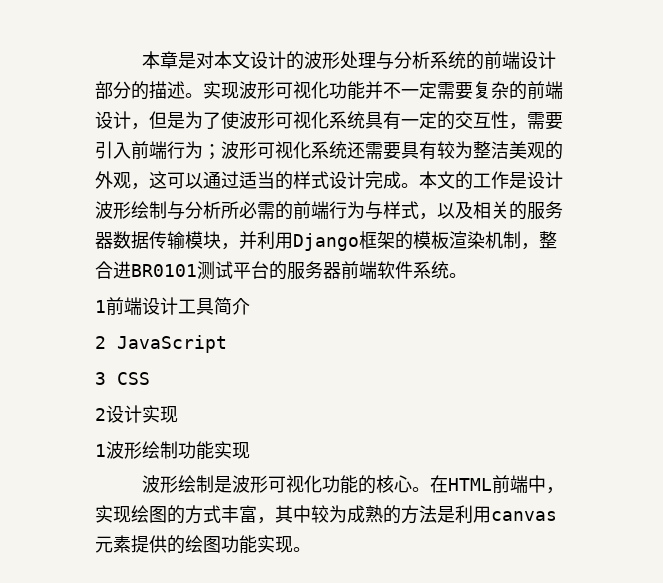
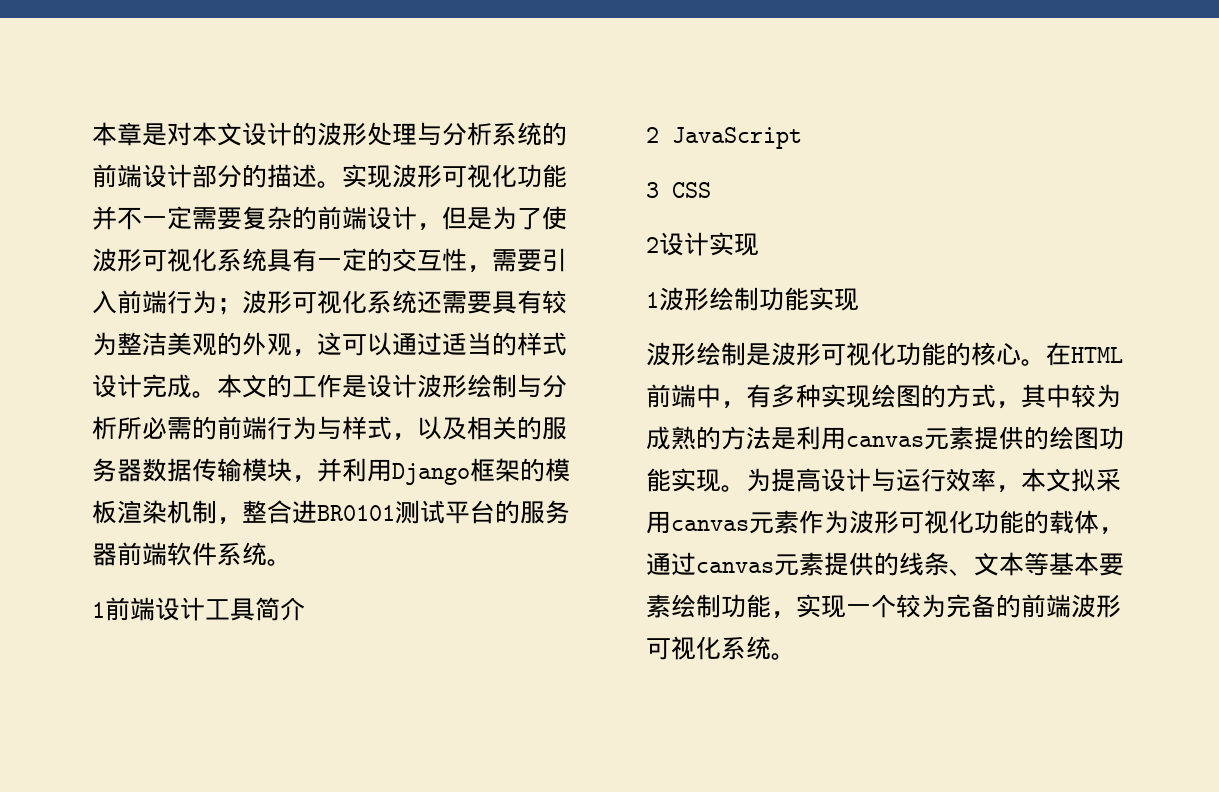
(564, 490) none -> [746,384,821,408] 有多种
[221,505,257,523] 丰富 -> (996, 396) none
(311, 549) none -> [746,468,1121,493] [646,510,1124,535] [646,552,1124,576] [646,594,1121,619] [646,636,796,660] 为提高设计与运行效率，本文拟采用canvas元素作为波形可视化功能的载体，通过canvas元素提供的线条、文本等基本要素绘制功能，实现一个较为完备的前端波形可视化系统。

